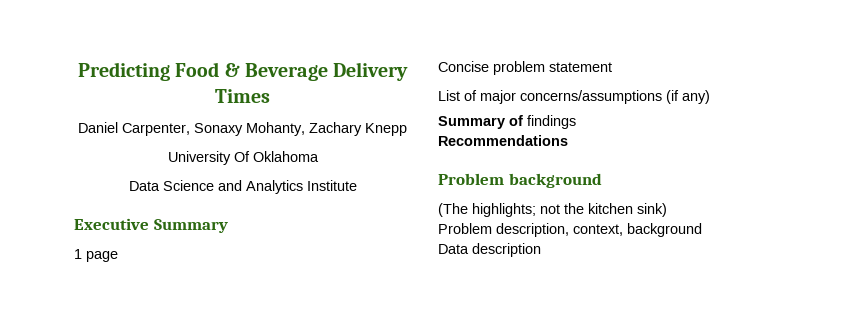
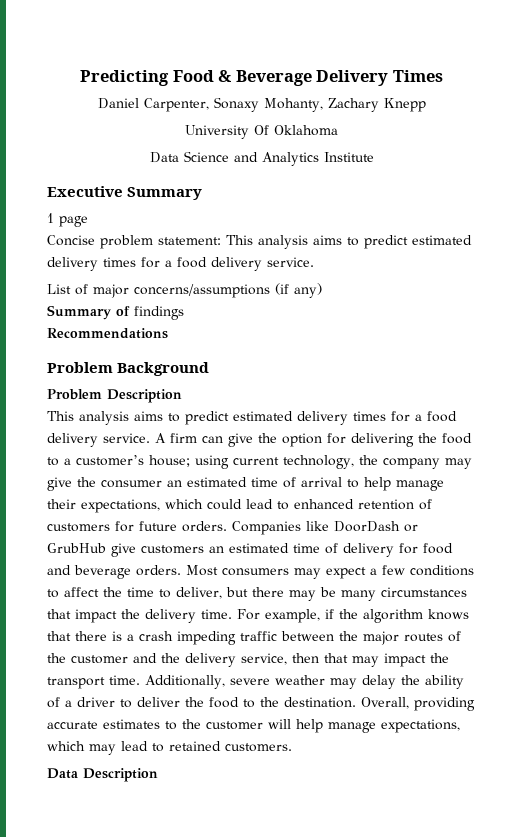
[549,62,612,72] statement -> [158,235,472,249] [47,257,314,271] statement: This analysis aims to predict estimated delivery times for a food delivery service.
[508,173,602,188] [438,203,667,217] [438,223,702,237] [438,243,541,257] background // (The highlights; not the kitchen sink) // Problem description, context, background // Data description -> [117,362,210,376] [47,389,182,403] [47,411,457,425] [47,433,472,447] [47,455,472,469] [47,477,444,491] [47,499,432,513] [47,521,418,535] [47,543,453,557] [47,565,474,579] [47,587,467,601] [47,609,469,623] [47,631,461,645] [47,653,449,667] [47,675,464,689] [47,697,475,711] [47,719,460,733] [47,741,292,755] [47,768,158,782] Background // Problem Description // This analysis aims to predict estimated delivery times for a food delivery service. A firm can give the option for delivering the food to a customer’s house; using current technology, the company may give the consumer an estimated time of arrival to help manage their expectations, which could lead to enhanced retention of customers for future orders. Companies like DoorDash or GrubHub give customers an estimated time of delivery for food and beverage orders. Most consumers may expect a few conditions to affect the time to deliver, but there may be many circumstances that impact the delivery time. For example, if the algorithm knows that there is a crash impeding traffic between the major routes of the customer and the delivery service, then that may impact the transport time. Additionally, severe weather may delay the ability of a driver to deliver the food to the destination. Overall, providing accurate estimates to the customer will help manage expectations, which may lead to retained customers. // Data Description

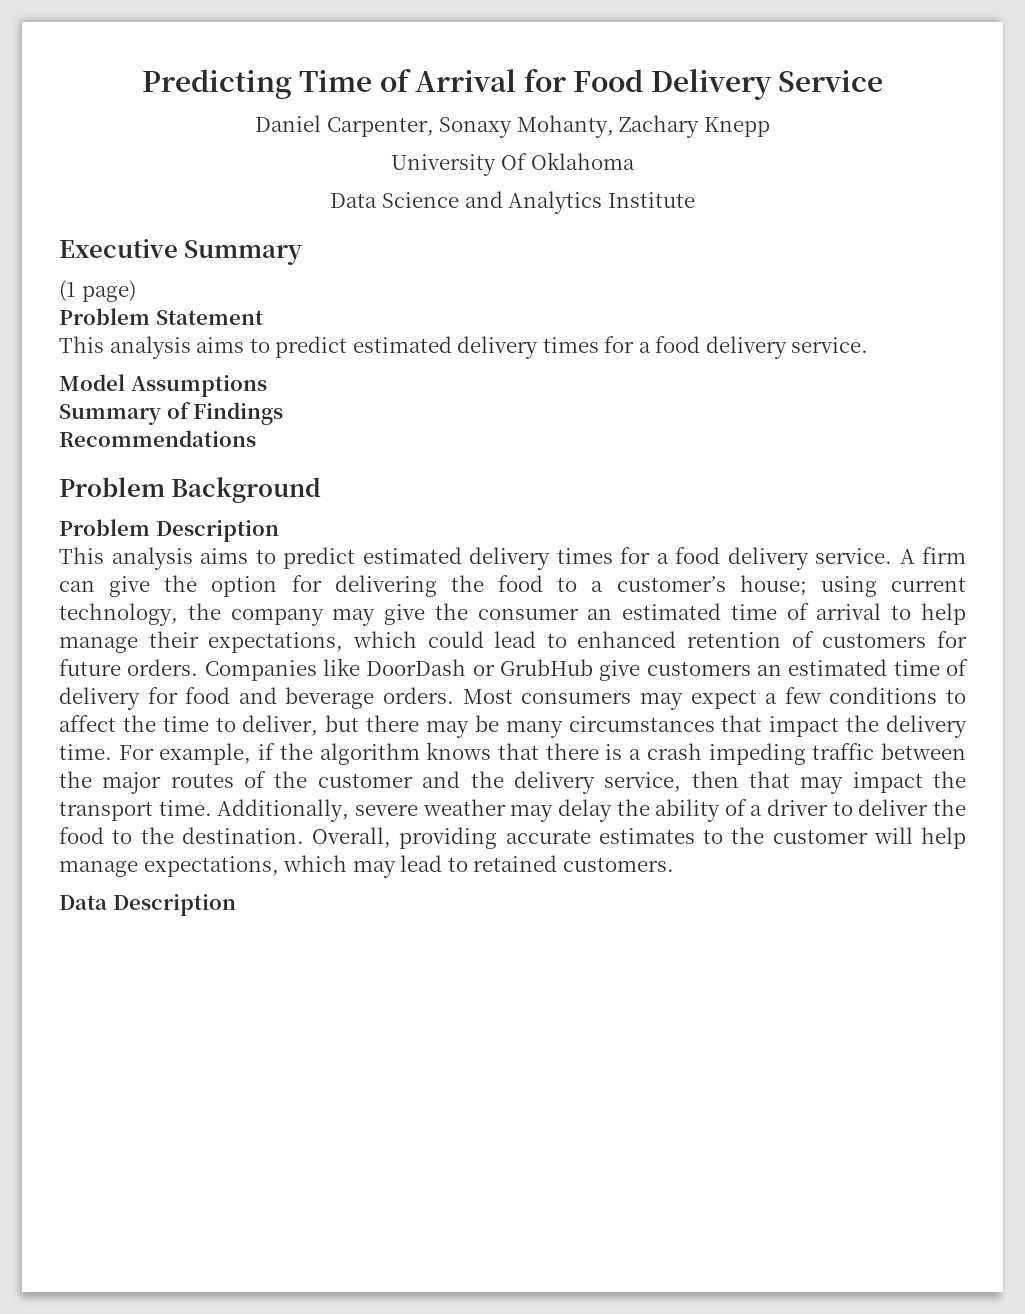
[172,70,443,86] Food & Beverage Delivery Times -> [299,69,884,100] Time of Arrival for Food Delivery Service
[47,213,88,227] [47,235,221,249] 1 page // Concise problem statement: -> [59,280,136,302] [59,308,263,325] (1 page) // Problem Statement //
[47,283,322,298] List of major concerns/assumptions (if any) -> [59,374,267,397] Model Assumptions
[134,306,184,320] findings -> [193,402,284,425] Findings

